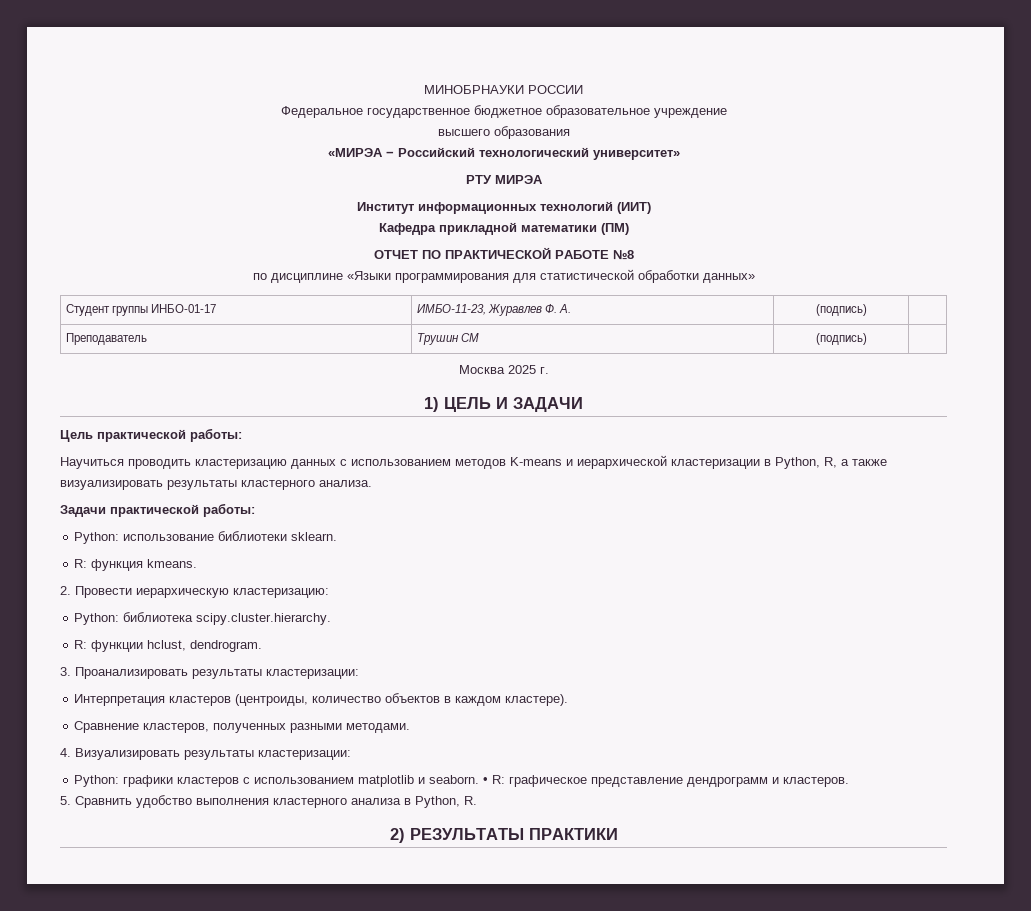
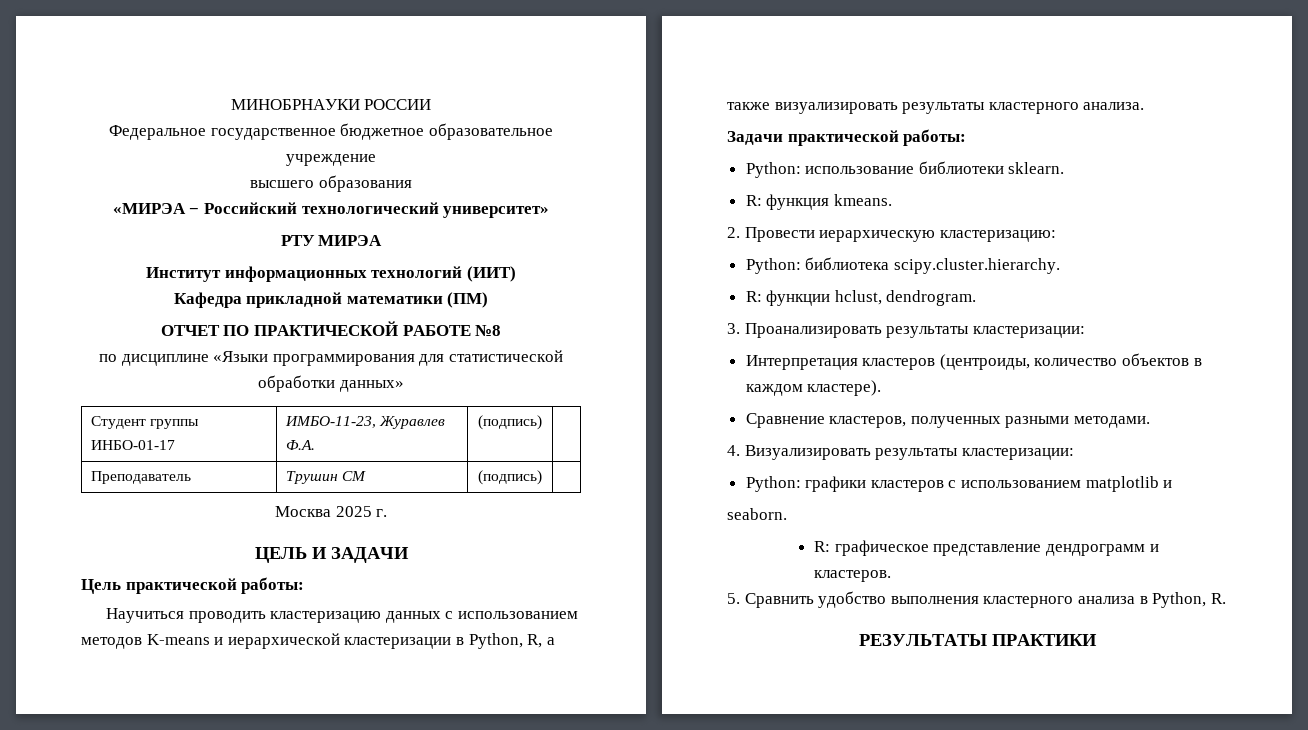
[544,304,571,313] Ф. А. -> [285,440,315,450] Ф.А.
[424,397,439,412] 1) -> (388, 513) none
(426, 780) none -> (1173, 484) //
[483,777,489,784] • -> (787, 514) //
[389,828,405,843] 2) -> (1226, 598) none

